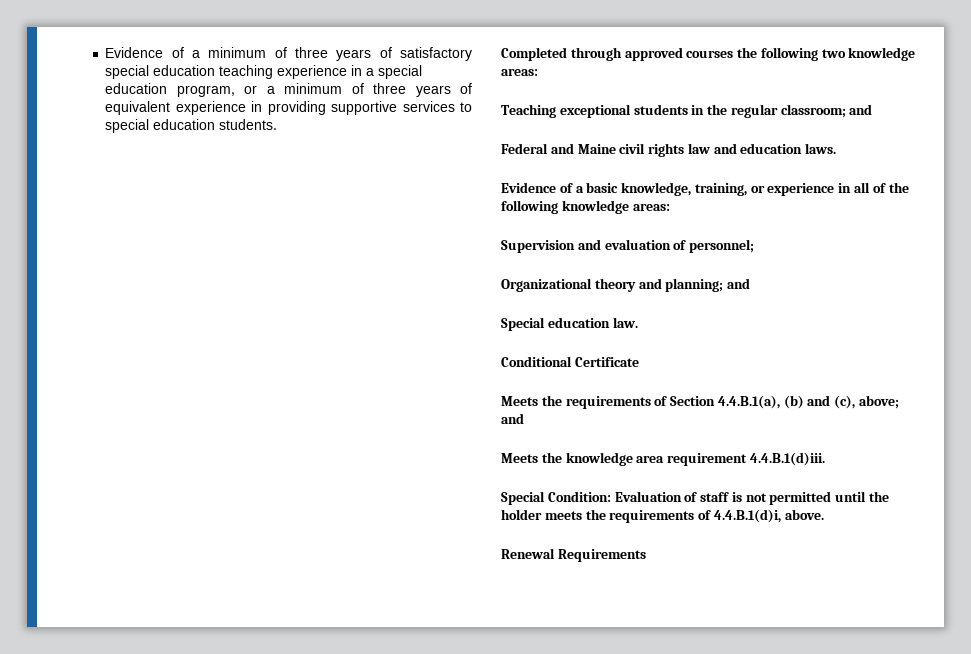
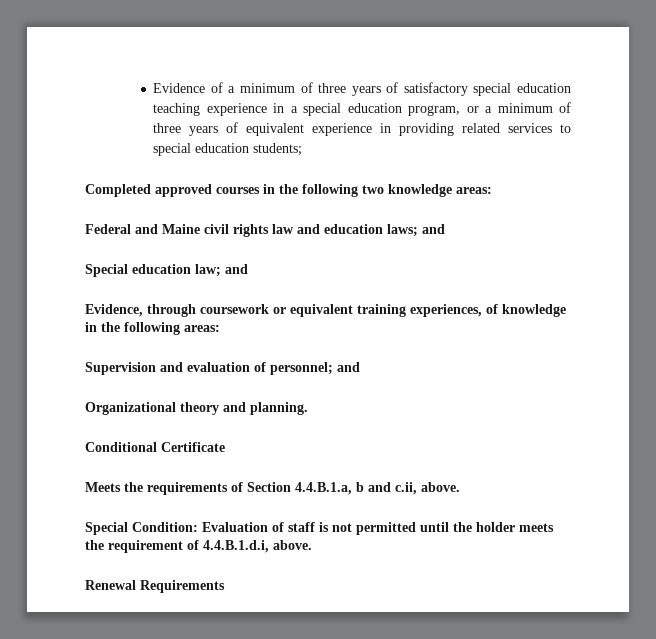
[331,101,398,115] supportive -> [462,123,501,133] related
[219,119,278,130] students. -> [253,143,303,156] students;
[570,47,622,61] through -> (151, 190) none
(734, 54) none -> [263,184,275,194] in
[501,104,873,118] // Teaching exceptional students in the regular classroom; and -> (492, 190) none
[805,143,837,154] [501,182,909,196] [501,200,629,214] laws. // Evidence of a basic knowledge, training, or experience in all of the following knowledge -> [387,224,445,237] [85,264,248,277] [85,304,566,317] [85,322,180,335] laws; and // Special education law; and // Evidence, through coursework or equivalent training experiences, of knowledge in the following
(755, 246) none -> [337,362,360,372] and
[665,278,751,292] [501,317,638,331] planning; and // Special education law. -> [250,402,308,415] planning.
[717,395,900,409] [501,413,524,424] [501,452,825,466] 4.4.B.1(a), (b) and (c), above; and // Meets the knowledge area requirement 4.4.B.1(d)iii. -> [295,482,460,495] 4.4.B.1.a, b and c.ii, above.
[609,509,781,523] requirements of 4.4.B.1(d)i, -> [108,540,269,553] requirement of 4.4.B.1.d.i,

